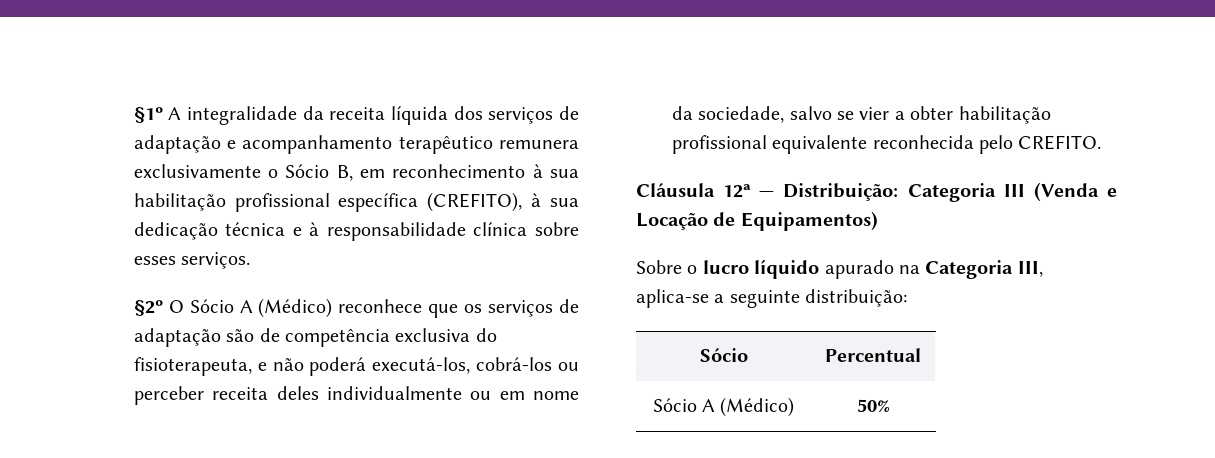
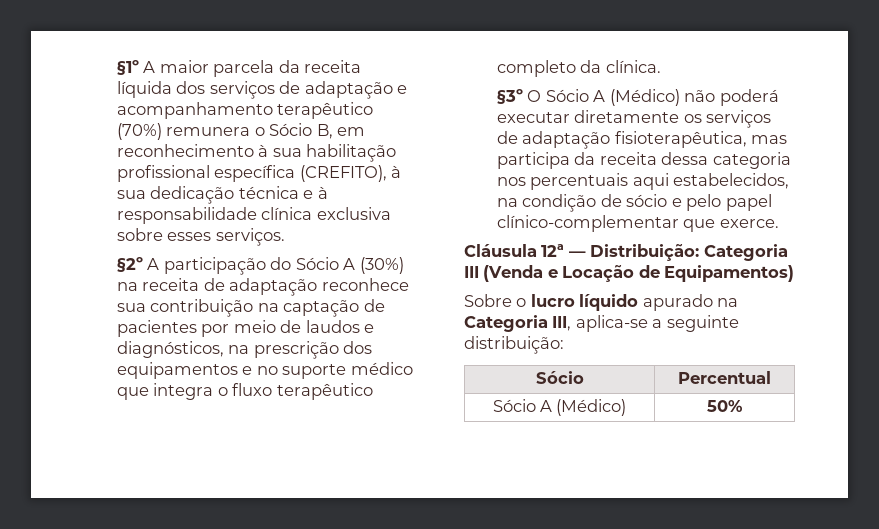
[187,106,298,125] integralidade -> [159,60,275,77] maior parcela
[498,140,579,149] [133,164,261,178] remunera exclusivamente -> [116,123,251,140] (70%) remunera
(528, 229) none -> [316,207,391,220] exclusiva
[168,298,579,318] [133,328,497,347] [133,357,579,376] [133,386,579,405] [671,106,1051,124] [671,135,1102,154] O Sócio A (Médico) reconhece que os serviços de adaptação são de competência exclusiva do fisioterapeuta, e não poderá executá-los, cobrá-los ou perceber receita deles individualmente ou em nome da sociedade, salvo se vier a obter habilitação profissional equivalente reconhecida pelo CREFITO. -> [147,257,404,275] [116,278,409,296] [116,299,385,317] [116,320,375,337] [116,341,373,359] [116,362,413,379] [116,383,373,400] [496,60,661,77] [496,89,779,106] [496,110,772,128] [496,131,788,149] [496,152,791,169] [496,173,790,190] [496,194,772,212] [496,215,779,232] A participação do Sócio A (30%) na receita de adaptação reconhece sua contribuição na captação de pacientes por meio de laudos e diagnósticos, na prescrição dos equipamentos e no suporte médico que integra o fluxo terapêutico completo da clínica. // §3º O Sócio A (Médico) não poderá executar diretamente os serviços de adaptação fisioterapêutica, mas participa da receita dessa categoria nos percentuais aqui estabelecidos, na condição de sócio e pelo papel clínico-complementar que exerce.

